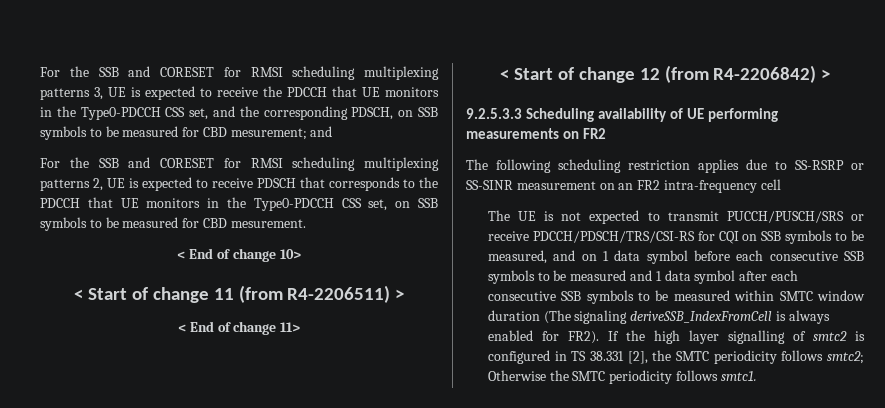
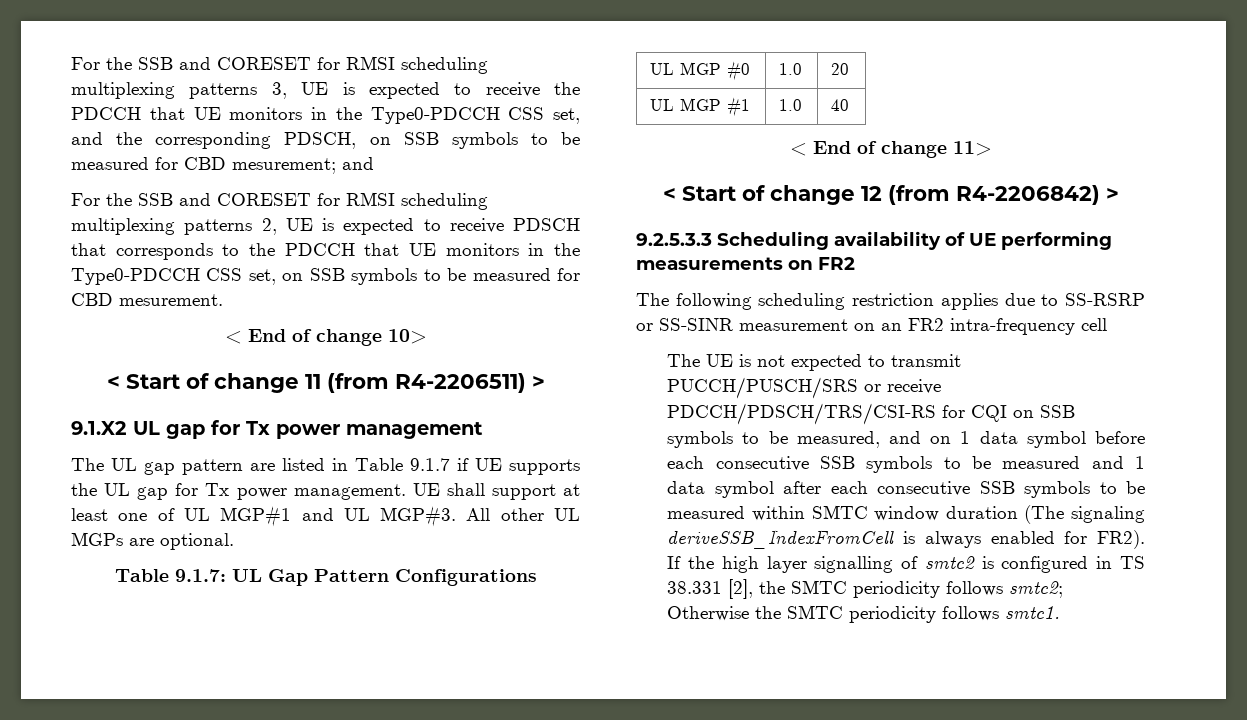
(405, 294) none -> [71,420,483,439] [71,458,580,475] [71,483,581,500] [71,506,580,527] [71,532,234,550] [114,569,537,586] [650,61,751,81] [779,63,803,75] [831,63,850,75] [650,97,751,117] [779,99,803,111] [831,99,850,111] // 9.1.X2 UL gap for Tx power management // The UL gap pattern are listed in Table 9.1.7 if UE supports the UL gap for Tx power management. UE shall support at least one of UL MGP#1 and UL MGP#3. All other UL MGPs are optional. // Table 9.1.7: UL Gap Pattern Configurations // UL MGP #0 | 1.0 | 20 // UL MGP #1 | 1.0 | 40

